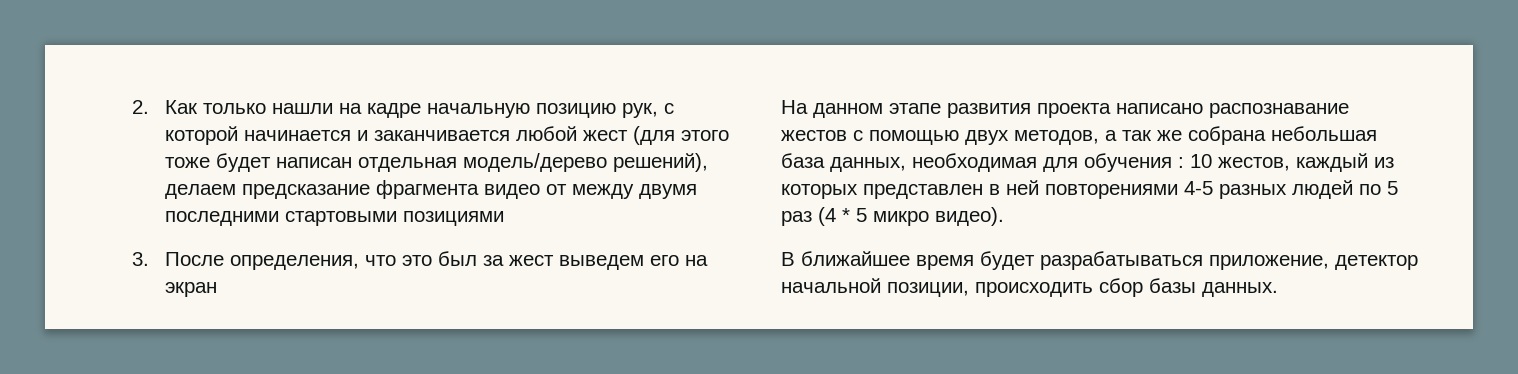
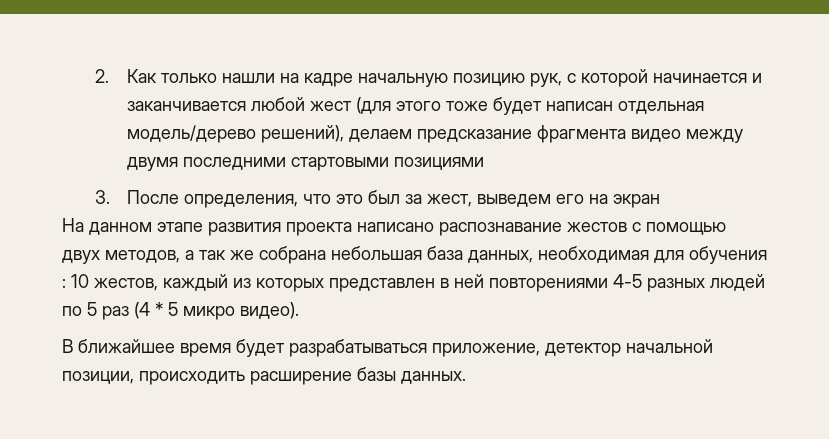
[546,184,568,195] от -> (682, 135) none
[509,255,555,266] жест -> [427,194,473,207] жест,
[1099,278,1143,297] сбор -> [250,371,352,385] расширение

